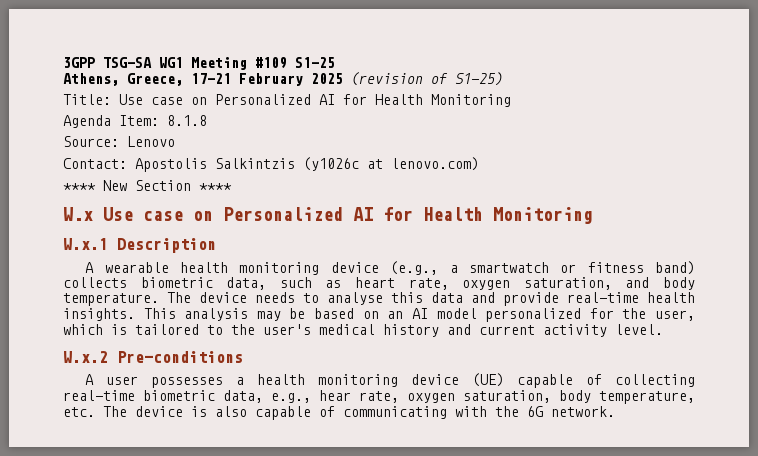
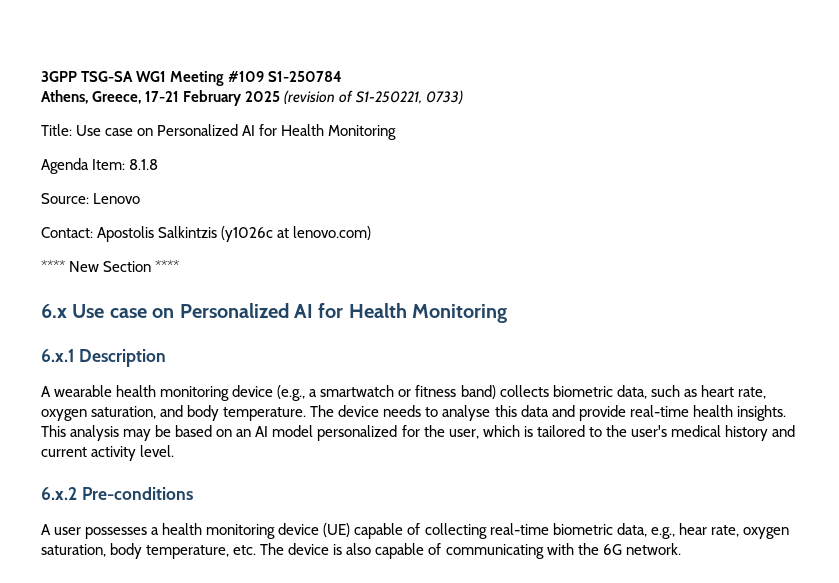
[295,57,335,68] S1-25 -> [268,71,343,82] S1-250784
[455,72,503,86] S1-25) -> [356,90,464,105] S1-250221, 0733)
[63,207,593,224] [63,238,108,250] W.x Use case on Personalized AI for Health Monitoring // W.x.1 -> [41,303,508,323] [41,349,74,362] 6.x Use case on Personalized AI for Health Monitoring // 6.x.1
[63,351,108,363] W.x.2 -> [41,487,77,500] 6.x.2

